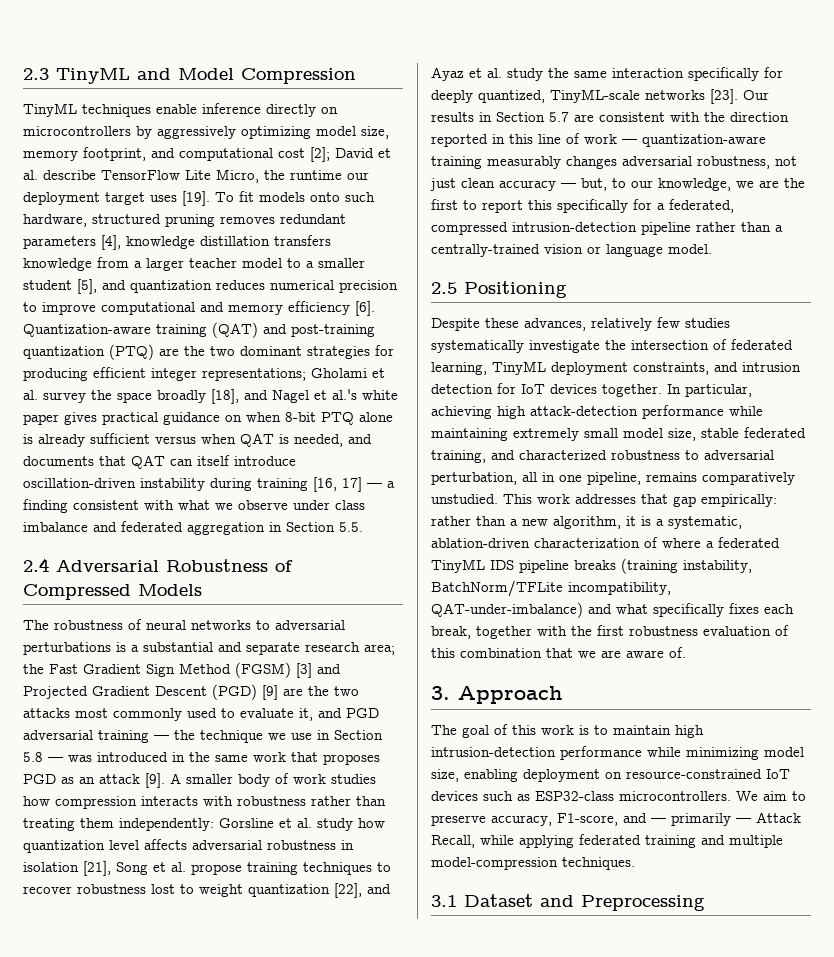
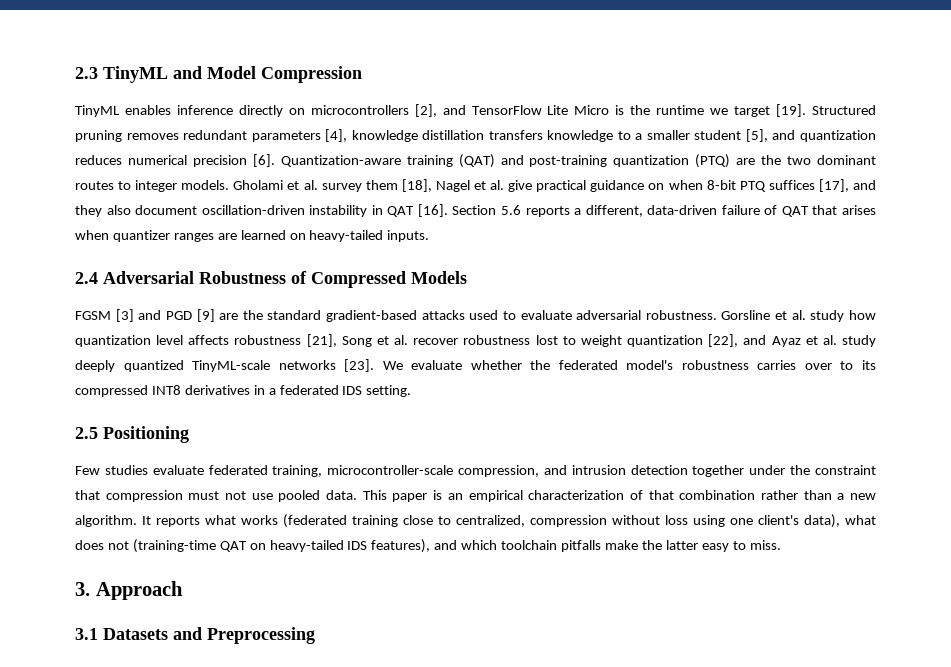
[82,104,197,117] techniques enable -> [124,105,171,115] enables
[136,126,389,139] [23,147,391,162] [23,169,369,183] [23,191,375,206] [23,214,161,227] by aggressively optimizing model size, memory footprint, and computational cost [2]; David et al. describe TensorFlow Lite Micro, the runtime our deployment target uses [19]. To fit models onto such hardware, structured -> [414,104,877,117] [2], and TensorFlow Lite Micro is the runtime we target [19]. Structured
[97,257,282,271] from a larger teacher model -> (614, 136) none
[23,301,350,315] to improve computational and memory efficiency -> (247, 161) none
[307,345,394,359] [23,367,385,381] [23,389,398,404] [23,412,97,425] strategies for producing efficient integer representations; Gholami et al. survey the space broadly [18], and Nagel et al.'s white paper gives -> [75,179,533,192] routes to integer models. Gholami et al. survey them [18], Nagel et al. give
[359,412,393,422] [23,433,372,447] [23,455,296,469] [23,477,395,492] [23,499,365,513] [23,521,363,535] alone is already sufficient versus when QAT is needed, and documents that QAT can itself introduce oscillation-driven instability during training [16, 17] — a finding consistent with what we observe under class imbalance and federated aggregation in Section 5.5. -> [768,179,876,192] [75,204,876,217] [75,230,430,242] suffices [17], and they also document oscillation-driven instability in QAT [16]. Section 5.6 reports a different, data-driven failure of QAT that arises when quantizer ranges are learned on heavy-tailed inputs.
[23,619,345,630] [23,642,395,655] [23,662,341,678] [23,684,359,700] [23,708,379,721] [23,730,383,743] [23,752,380,765] [23,773,376,788] [23,796,386,809] [23,818,214,831] The robustness of neural networks to adversarial perturbations is a substantial and separate research area; the Fast Gradient Sign Method (FGSM) [3] and Projected Gradient Descent (PGD) [9] are the two attacks most commonly used to evaluate it, and PGD adversarial training — the technique we use in Section 5.8 — was introduced in the same work that proposes PGD as an attack [9]. A smaller body of work studies how compression interacts with robustness rather than treating them independently: -> [75,309,717,322] FGSM [3] and PGD [9] are the standard gradient-based attacks used to evaluate adversarial robustness.
[192,840,354,850] [23,861,391,876] adversarial robustness in isolation [21], Song et al. propose training techniques to -> [234,334,409,347] robustness [21], Song et al.
[548,67,783,81] [431,89,769,104] [431,112,789,122] [431,133,766,147] [431,156,797,169] [430,178,805,191] [431,199,734,213] [431,222,783,235] [431,244,712,257] [431,281,567,298] [431,317,730,331] [431,339,793,353] [431,361,801,375] [431,383,752,397] [431,405,763,419] [431,427,806,441] [431,450,774,463] [431,472,795,485] [431,494,777,507] [431,516,742,529] [431,537,780,548] [431,558,752,574] [431,580,671,597] [431,602,794,618] [431,625,789,639] [431,647,686,658] [431,686,563,704] [431,724,704,738] [431,746,804,760] [431,769,790,782] [431,791,806,801] [431,812,801,826] [431,834,783,848] [431,857,635,870] the same interaction specifically for deeply quantized, TinyML-scale networks [23]. Our results in Section 5.7 are consistent with the direction reported in this line of work — quantization-aware training measurably changes adversarial robustness, not just clean accuracy — but, to our knowledge, we are the first to report this specifically for a federated, compressed intrusion-detection pipeline rather than a centrally-trained vision or language model. // 2.5 Positioning // Despite these advances, relatively few studies systematically investigate the intersection of federated learning, TinyML deployment constraints, and intrusion detection for IoT devices together. In particular, achieving high attack-detection performance while maintaining extremely small model size, stable federated training, and characterized robustness to adversarial perturbation, all in one pipeline, remains comparatively unstudied. This work addresses that gap empirically: rather than a new algorithm, it is a systematic, ablation-driven characterization of where a federated TinyML IDS pipeline breaks (training instability, BatchNorm/TFLite incompatibility, QAT-under-imbalance) and what specifically fixes each break, together with the first robustness evaluation of this combination that we are aware of. // 3. Approach // The goal of this work is to maintain high intrusion-detection performance while minimizing model size, enabling deployment on resource-constrained IoT devices such as ESP32-class microcontrollers. We aim to preserve accuracy, F1-score, and — primarily — Attack Recall, while applying federated training and multiple model-compression techniques. -> [75,359,876,372] [75,385,412,397] [75,426,189,443] [75,465,876,477] [75,490,877,502] [75,514,876,528] [75,539,781,553] [75,581,183,600] deeply quantized TinyML-scale networks [23]. We evaluate whether the federated model's robustness carries over to its compressed INT8 derivatives in a federated IDS setting. // 2.5 Positioning // Few studies evaluate federated training, microcontroller-scale compression, and intrusion detection together under the constraint that compression must not use pooled data. This paper is an empirical characterization of that combination rather than a new algorithm. It reports what works (federated training close to centralized, compression without loss using one client's data), what does not (training-time QAT on heavy-tailed IDS features), and which toolchain pitfalls make the latter easy to miss. // 3. Approach
[464,894,533,907] Dataset -> [103,628,168,640] Datasets

